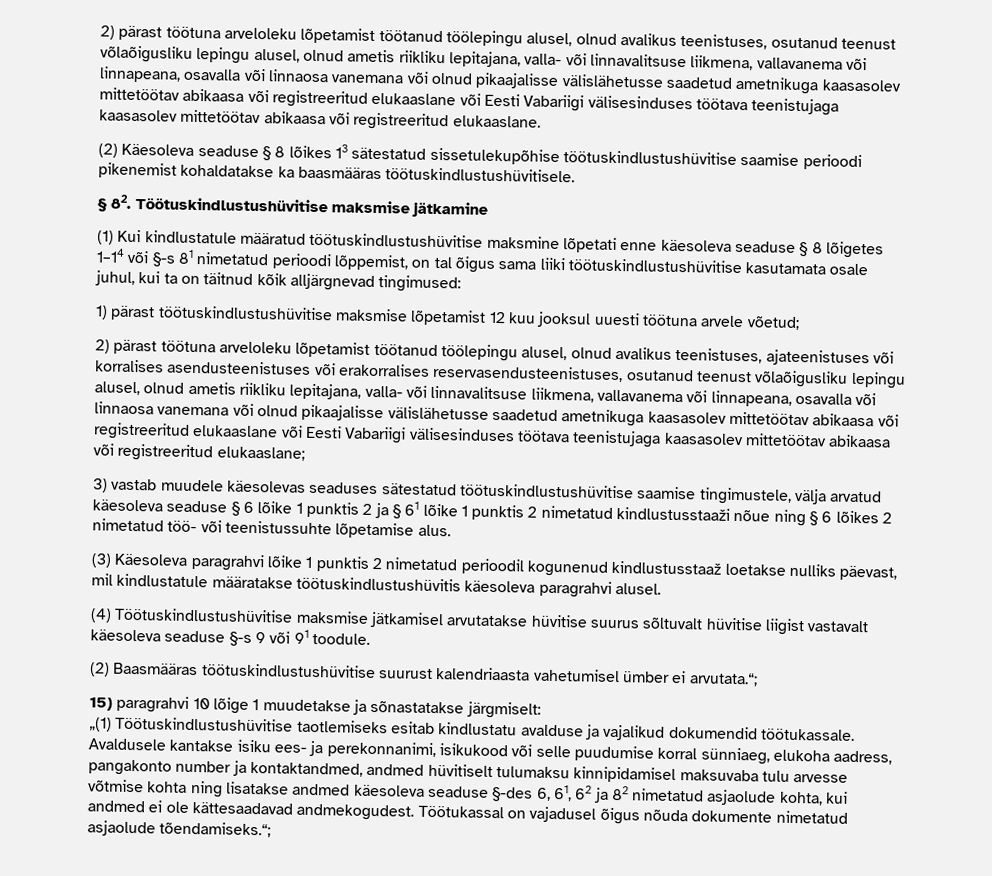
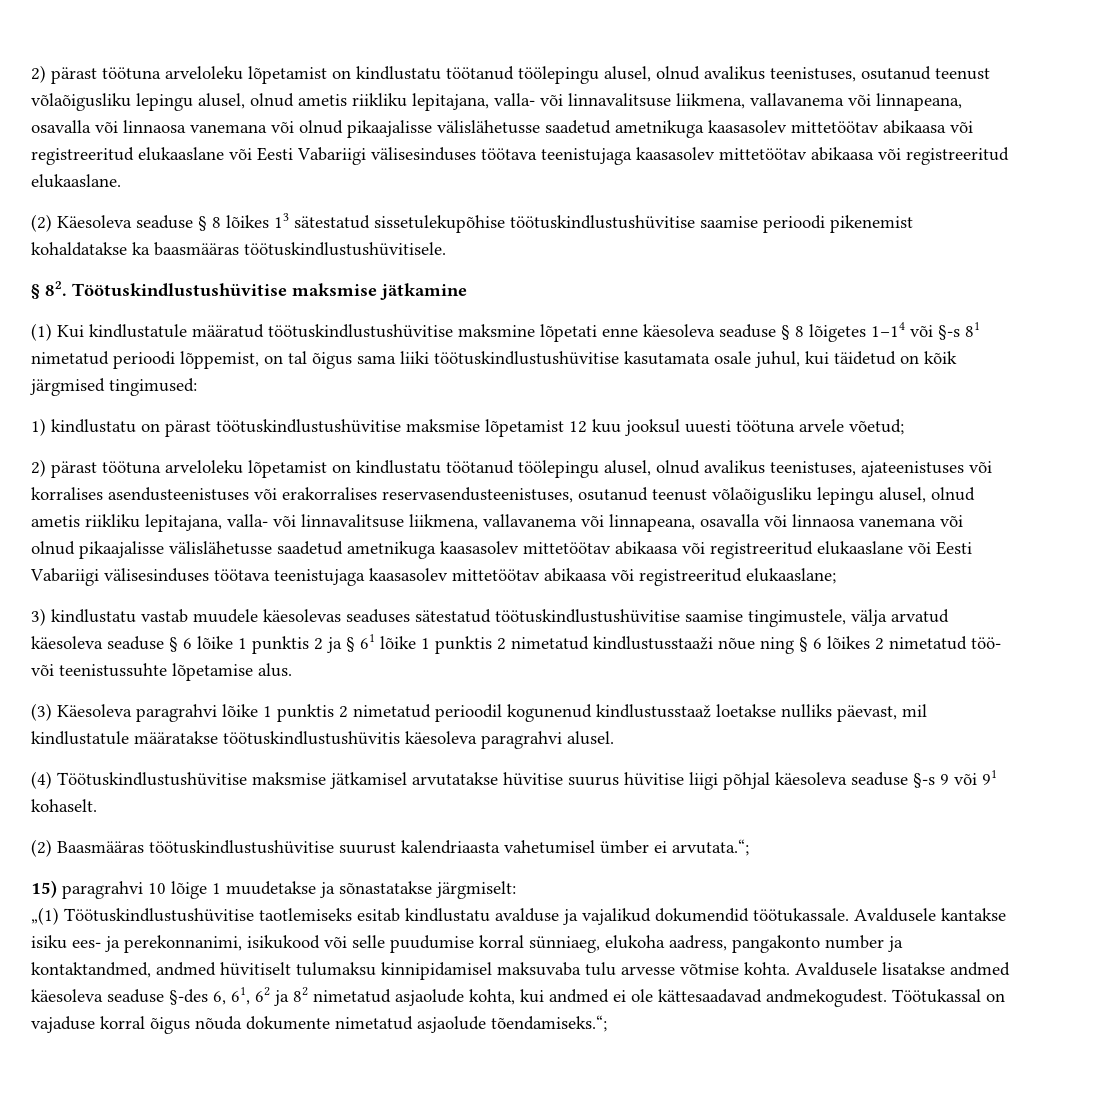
[100,25,376,44] 2) pärast töötuna arveloleku lõpetamist -> [31,65,441,84] 2) pärast töötuna arveloleku lõpetamist on kindlustatu
[163,272,375,291] ta on täitnud kõik alljärgnevad -> [834,351,957,365] [30,378,105,396] täidetud on kõik järgmised
(108, 312) none -> [51,419,160,433] kindlustatu on
(371, 349) none -> [332,460,441,474] on kindlustatu
(108, 485) none -> [51,609,136,623] kindlustatu
[642,617,870,636] sõltuvalt hüvitise liigist vastavalt -> [624,772,770,790] hüvitise liigi põhjal
[311,632,370,645] toodule. -> [31,799,97,812] kohaselt.
[147,780,223,798] kohta ning -> [744,962,877,976] kohta. Avaldusele
[529,806,597,823] vajadusel -> [31,1016,145,1033] vajaduse korral

